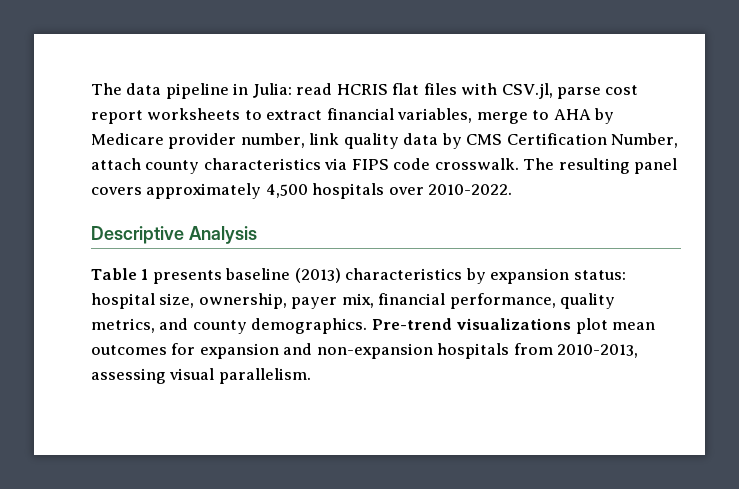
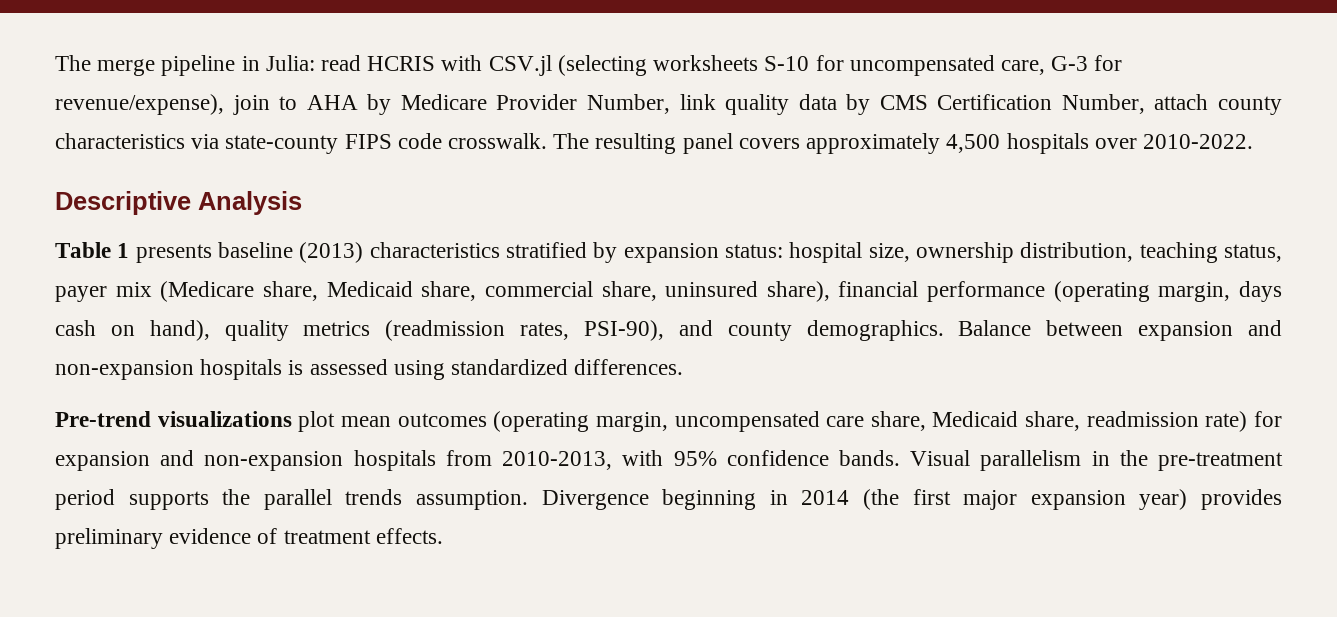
[91,83,162,95] The data -> [55,55,156,76] The merge
[392,83,639,99] [91,108,528,124] flat files with CSV.jl, parse cost report worksheets to extract financial variables, merge -> [441,55,1123,76] [55,94,270,115] with CSV.jl (selecting worksheets S-10 for uncompensated care, G-3 for revenue/expense), join
[168,133,305,149] provider number, -> [496,94,670,114] Provider Number,
(348, 164) none -> [225,135,339,154] state-county
(463, 274) none -> [505,242,587,258] stratified
[198,293,616,309] [91,318,368,334] ownership, payer mix, financial performance, quality metrics, and county demographics. -> [916,242,1282,263] [55,281,1282,302] [55,320,1283,341] [55,359,684,380] ownership distribution, teaching status, payer mix (Medicare share, Medicaid share, commercial share, uninsured share), financial performance (operating margin, days cash on hand), quality metrics (readmission rates, PSI-90), and county demographics. Balance between expansion and non-expansion hospitals is assessed using standardized differences. //
(167, 350) none -> [493,411,1248,432] (operating margin, uncompensated care share, Medicaid share, readmission rate)
[91,368,311,384] assessing visual parallelism. -> [622,450,1283,471] [55,489,1282,510] [55,528,443,549] with 95% confidence bands. Visual parallelism in the pre-treatment period supports the parallel trends assumption. Divergence beginning in 2014 (the first major expansion year) provides preliminary evidence of treatment effects.

